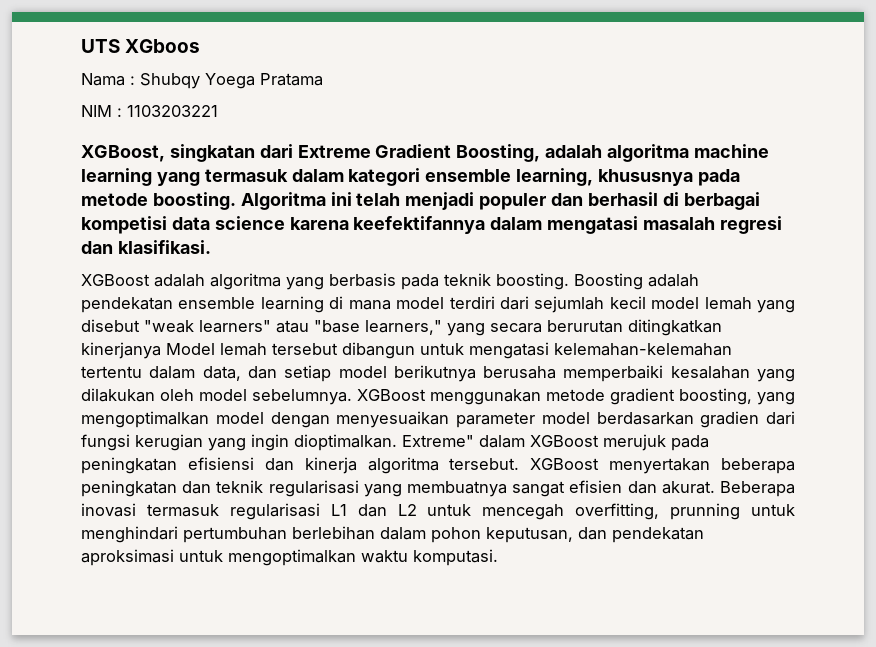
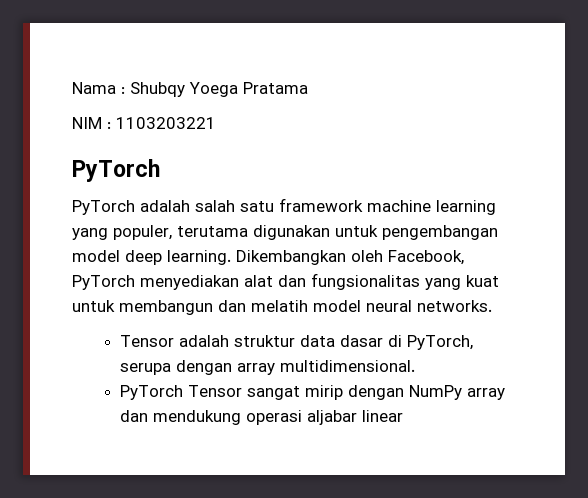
[81,39,201,53] UTS XGboos // -> (72, 88) none
[81,144,769,162] [81,168,740,186] [81,192,760,210] [81,216,782,234] [81,240,211,254] [81,273,699,290] [81,296,795,313] [81,319,722,336] [81,342,732,359] [81,365,795,382] [81,388,795,405] [81,411,795,428] [81,434,709,451] [81,457,795,474] [81,480,795,497] [81,503,795,520] [81,526,704,543] [81,549,498,566] XGBoost, singkatan dari Extreme Gradient Boosting, adalah algoritma machine learning yang termasuk dalam kategori ensemble learning, khususnya pada metode boosting. Algoritma ini telah menjadi populer dan berhasil di berbagai kompetisi data science karena keefektifannya dalam mengatasi masalah regresi dan klasifikasi. // XGBoost adalah algoritma yang berbasis pada teknik boosting. Boosting adalah pendekatan ensemble learning di mana model terdiri dari sejumlah kecil model lemah yang disebut "weak learners" atau "base learners," yang secara berurutan ditingkatkan kinerjanya Model lemah tersebut dibangun untuk mengatasi kelemahan-kelemahan tertentu dalam data, dan setiap model berikutnya berusaha memperbaiki kesalahan yang dilakukan oleh model sebelumnya. XGBoost menggunakan metode gradient boosting, yang mengoptimalkan model dengan menyesuaikan parameter model berdasarkan gradien dari fungsi kerugian yang ingin dioptimalkan. Extreme" dalam XGBoost merujuk pada peningkatan efisiensi dan kinerja algoritma tersebut. XGBoost menyertakan beberapa peningkatan dan teknik regularisasi yang membuatnya sangat efisien dan akurat. Beberapa inovasi termasuk regularisasi L1 dan L2 untuk mencegah overfitting, prunning untuk menghindari pertumbuhan berlebihan dalam pohon keputusan, dan pendekatan aproksimasi untuk mengoptimalkan waktu komputasi. -> [72,159,160,182] [72,198,496,215] [72,225,498,240] [72,250,464,265] [72,273,499,290] [72,300,492,315] [120,335,474,350] [120,360,416,375] [120,385,506,400] [120,410,404,425] PyTorch // PyTorch adalah salah satu framework machine learning yang populer, terutama digunakan untuk pengembangan model deep learning. Dikembangkan oleh Facebook, PyTorch menyediakan alat dan fungsionalitas yang kuat untuk membangun dan melatih model neural networks. // Tensor adalah struktur data dasar di PyTorch, serupa dengan array multidimensional. // PyTorch Tensor sangat mirip dengan NumPy array dan mendukung operasi aljabar linear

